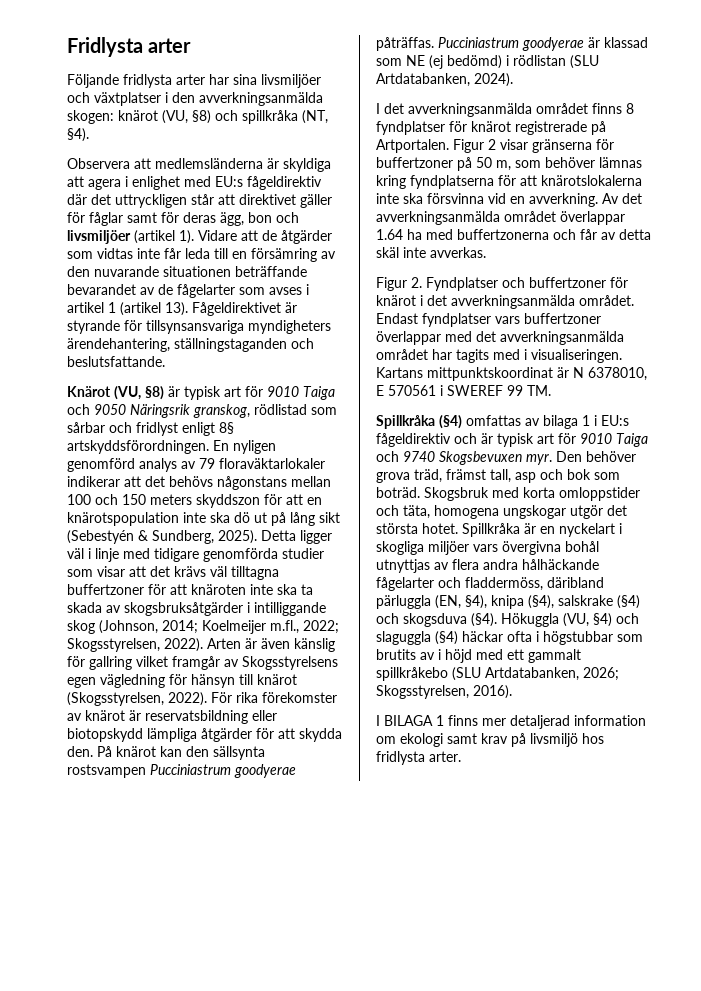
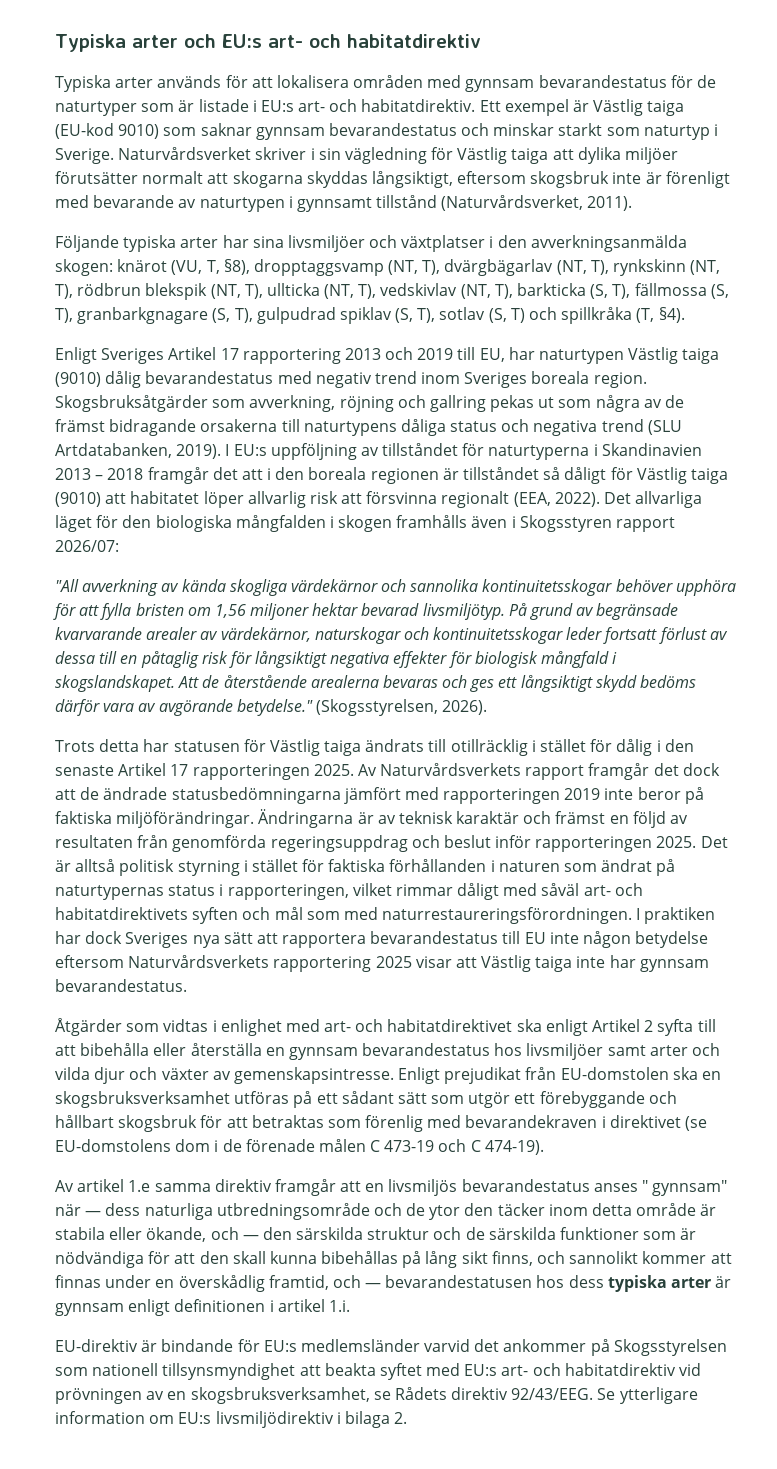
[67,37,192,57] Fridlysta arter -> [55,34,481,52] [55,75,717,92] [55,99,685,116] [55,123,719,140] [55,147,679,164] [55,171,730,188] [55,195,633,212] Typiska arter och EU:s art- och habitatdirektiv // Typiska arter används för att lokalisera områden med gynnsam bevarandestatus för de naturtyper som är listade i EU:s art- och habitatdirektiv. Ett exempel är Västlig taiga (EU-kod 9010) som saknar gynnsam bevarandestatus och minskar starkt som naturtyp i Sverige. Naturvårdsverket skriver i sin vägledning för Västlig taiga att dylika miljöer förutsätter normalt att skogarna skyddas långsiktigt, eftersom skogsbruk inte är förenligt med bevarande av naturtypen i gynnsamt tillstånd (Naturvårdsverket, 2011).
[123,74,172,88] fridlysta -> [123,235,177,252] typiska
[192,110,211,124] §8) -> [206,259,721,276] [55,283,729,300] [55,307,525,324] T, §8), dropptaggsvamp (NT, T), dvärgbägarlav (NT, T), rynkskinn (NT, T), rödbrun blekspik (NT, T), ullticka (NT, T), vedskivlav (NT, T), barkticka (S, T), fällmossa (S, T), granbarkgnagare (S, T), gulpudrad spiklav (S, T), sotlav (S, T)
[302,110,328,124] (NT, -> [636,308,655,323] (T,
[67,158,331,172] [67,176,322,190] [67,194,332,208] [67,212,299,226] [67,230,332,244] [67,248,336,262] [67,266,307,277] [67,284,309,298] [67,302,297,316] [67,320,331,334] [67,338,314,352] [67,356,165,367] [67,386,335,400] [67,404,337,418] [67,422,234,436] [67,440,276,454] [67,458,325,472] [67,476,331,490] [67,494,322,508] [67,512,340,526] [67,530,332,544] [67,548,324,562] [67,566,279,580] [67,584,313,595] [67,602,326,616] [67,620,339,634] [67,638,335,652] [67,656,338,670] [67,674,297,688] [67,692,337,706] [67,710,277,724] [67,728,342,742] [67,746,265,760] [67,764,296,778] [376,37,648,51] [376,55,599,69] [376,73,513,87] [376,103,634,117] [376,121,606,135] [376,139,614,153] [376,157,642,171] [376,175,642,189] [376,193,642,207] [376,211,625,225] [376,229,651,240] [376,247,486,258] [376,277,628,291] [376,295,634,309] [376,313,601,327] [376,331,624,345] [376,349,622,363] [376,367,647,381] [376,385,551,396] [376,415,629,429] [376,433,648,447] [376,451,636,465] [376,469,620,483] [376,487,640,501] [376,505,627,519] [376,523,622,537] [376,541,599,555] [376,559,599,573] [376,577,604,591] [376,595,640,609] [376,613,639,627] [376,631,643,645] [376,649,581,663] [376,667,619,681] [376,685,512,699] [376,715,646,729] [376,733,604,747] [376,751,461,765] Observera att medlemsländerna är skyldiga att agera i enlighet med EU:s fågeldirektiv där det uttryckligen står att direktivet gäller för fåglar samt för deras ägg, bon och livsmiljöer (artikel 1). Vidare att de åtgärder som vidtas inte får leda till en försämring av den nuvarande situationen beträffande bevarandet av de fågelarter som avses i artikel 1 (artikel 13). Fågeldirektivet är styrande för tillsynsansvariga myndigheters ärendehantering, ställningstaganden och beslutsfattande. // Knärot (VU, §8) är typisk art för 9010 Taiga och 9050 Näringsrik granskog, rödlistad som sårbar och fridlyst enligt 8§ artskyddsförordningen. En nyligen genomförd analys av 79 floraväktarlokaler indikerar att det behövs någonstans mellan 100 och 150 meters skyddszon för att en knärotspopulation inte ska dö ut på lång sikt (Sebestyén & Sundberg, 2025). Detta ligger väl i linje med tidigare genomförda studier som visar att det krävs väl tilltagna buffertzoner för att knäroten inte ska ta skada av skogsbruksåtgärder i intilliggande skog (Johnson, 2014; Koelmeijer m.fl., 2022; Skogsstyrelsen, 2022). Arten är även känslig för gallring vilket framgår av Skogsstyrelsens egen vägledning för hänsyn till knärot (Skogsstyrelsen, 2022). För rika förekomster av knärot är reservatsbildning eller biotopskydd lämpliga åtgärder för att skydda den. På knärot kan den sällsynta rostsvampen Pucciniastrum goodyerae påträffas. Pucciniastrum goodyerae är klassad som NE (ej bedömd) i rödlistan (SLU Artdatabanken, 2024). // I det avverkningsanmälda området finns 8 fyndplatser för knärot registrerade på Artportalen. Figur 2 visar gränserna för buffertzoner på 50 m, som behöver lämnas kring fyndplatserna för att knärotslokalerna inte ska försvinna vid en avverkning. Av det avverkningsanmälda området överlappar 1.64 ha med buffertzonerna och får av detta skäl inte avverkas. // Figur 2. Fyndplatser och buffertzoner för knärot i det avverkningsanmälda området. Endast fyndplatser vars buffertzoner överlappar med det avverkningsanmälda området har tagits med i visualiseringen. Kartans mittpunktskoordinat är N 6378010, E 570561 i SWEREF 99 TM. // Spillkråka (§4) omfattas av bilaga 1 i EU:s fågeldirektiv och är typisk art för 9010 Taiga och 9740 Skogsbevuxen myr. Den behöver grova träd, främst tall, asp och bok som boträd. Skogsbruk med korta omloppstider och täta, homogena ungskogar utgör det största hotet. Spillkråka är en nyckelart i skogliga miljöer vars övergivna bohål utnyttjas av flera andra hålhäckande fågelarter och fladdermöss, däribland pärluggla (EN, §4), knipa (§4), salskrake (§4) och skogsduva (§4). Hökuggla (VU, §4) och slaguggla (§4) häckar ofta i högstubbar som brutits av i höjd med ett gammalt spillkråkebo (SLU Artdatabanken, 2026; Skogsstyrelsen, 2016). // I BILAGA 1 finns mer detaljerad information om ekologi samt krav på livsmiljö hos fridlysta arter. -> [55,347,720,364] [55,371,647,388] [55,395,685,412] [55,419,682,436] [55,443,702,460] [55,467,728,484] [55,491,703,508] [55,515,676,532] [55,540,119,552] [55,579,736,596] [53,603,679,620] [55,627,728,644] [55,651,618,668] [55,675,697,692] [55,699,488,716] [55,739,694,756] [55,763,720,780] [55,787,704,804] [55,809,689,828] [55,835,728,852] [55,859,676,876] [55,883,643,900] [55,907,716,924] [55,931,709,948] [55,955,709,972] [55,979,187,992] [55,1018,716,1036] [55,1043,721,1060] [55,1067,722,1084] [55,1091,677,1108] [55,1115,708,1132] [55,1139,544,1155] [55,1179,728,1196] [55,1203,717,1220] [55,1227,697,1242] [55,1251,732,1268] [55,1275,732,1292] [55,1299,350,1316] [55,1339,727,1356] [55,1363,702,1380] [55,1387,698,1404] [55,1411,408,1428] Enligt Sveriges Artikel 17 rapportering 2013 och 2019 till EU, har naturtypen Västlig taiga (9010) dålig bevarandestatus med negativ trend inom Sveriges boreala region. Skogsbruksåtgärder som avverkning, röjning och gallring pekas ut som några av de främst bidragande orsakerna till naturtypens dåliga status och negativa trend (SLU Artdatabanken, 2019). I EU:s uppföljning av tillståndet för naturtyperna i Skandinavien 2013 – 2018 framgår det att i den boreala regionen är tillståndet så dåligt för Västlig taiga (9010) att habitatet löper allvarlig risk att försvinna regionalt (EEA, 2022). Det allvarliga läget för den biologiska mångfalden i skogen framhålls även i Skogsstyren rapport 2026/07: // "All avverkning av kända skogliga värdekärnor och sannolika kontinuitetsskogar behöver upphöra för att fylla bristen om 1,56 miljoner hektar bevarad livsmiljötyp. På grund av begränsade kvarvarande arealer av värdekärnor, naturskogar och kontinuitetsskogar leder fortsatt förlust av dessa till en påtaglig risk för långsiktigt negativa effekter för biologisk mångfald i skogslandskapet. Att de återstående arealerna bevaras och ges ett långsiktigt skydd bedöms därför vara av avgörande betydelse." (Skogsstyrelsen, 2026). // Trots detta har statusen för Västlig taiga ändrats till otillräcklig i stället för dålig i den senaste Artikel 17 rapporteringen 2025. Av Naturvårdsverkets rapport framgår det dock att de ändrade statusbedömningarna jämfört med rapporteringen 2019 inte beror på faktiska miljöförändringar. Ändringarna är av teknisk karaktär och främst en följd av resultaten från genomförda regeringsuppdrag och beslut inför rapporteringen 2025. Det är alltså politisk styrning i stället för faktiska förhållanden i naturen som ändrat på naturtypernas status i rapporteringen, vilket rimmar dåligt med såväl art- och habitatdirektivets syften och mål som med naturrestaureringsförordningen. I praktiken har dock Sveriges nya sätt att rapportera bevarandestatus till EU inte någon betydelse eftersom Naturvårdsverkets rapportering 2025 visar att Västlig taiga inte har gynnsam bevarandestatus. // Åtgärder som vidtas i enlighet med art- och habitatdirektivet ska enligt Artikel 2 syfta till att bibehålla eller återställa en gynnsam bevarandestatus hos livsmiljöer samt arter och vilda djur och växter av gemenskapsintresse. Enligt prejudikat från EU-domstolen ska en skogsbruksverksamhet utföras på ett sådant sätt som utgör ett förebyggande och hållbart skogsbruk för att betraktas som förenlig med bevarandekraven i direktivet (se EU-domstolens dom i de förenade målen C 473-19 och C 474-19). // Av artikel 1.e samma direktiv framgår att en livsmiljös bevarandestatus anses " gynnsam" när — dess naturliga utbredningsområde och de ytor den täcker inom detta område är stabila eller ökande, och — den särskilda struktur och de särskilda funktioner som är nödvändiga för att den skall kunna bibehållas på lång sikt finns, och sannolikt kommer att finnas under en överskådlig framtid, och — bevarandestatusen hos dess typiska arter är gynnsam enligt definitionen i artikel 1.i. // EU-direktiv är bindande för EU:s medlemsländer varvid det ankommer på Skogsstyrelsen som nationell tillsynsmyndighet att beakta syftet med EU:s art- och habitatdirektiv vid prövningen av en skogsbruksverksamhet, se Rådets direktiv 92/43/EEG. Se ytterligare information om EU:s livsmiljödirektiv i bilaga 2.

